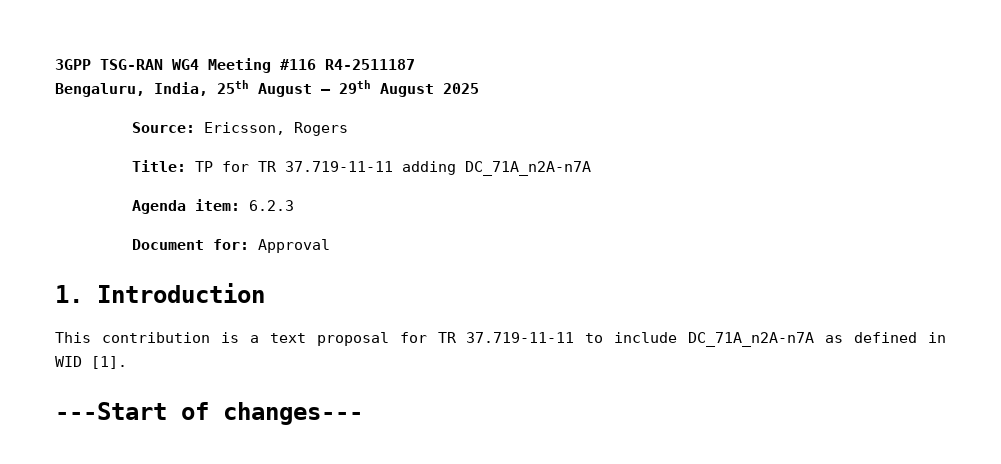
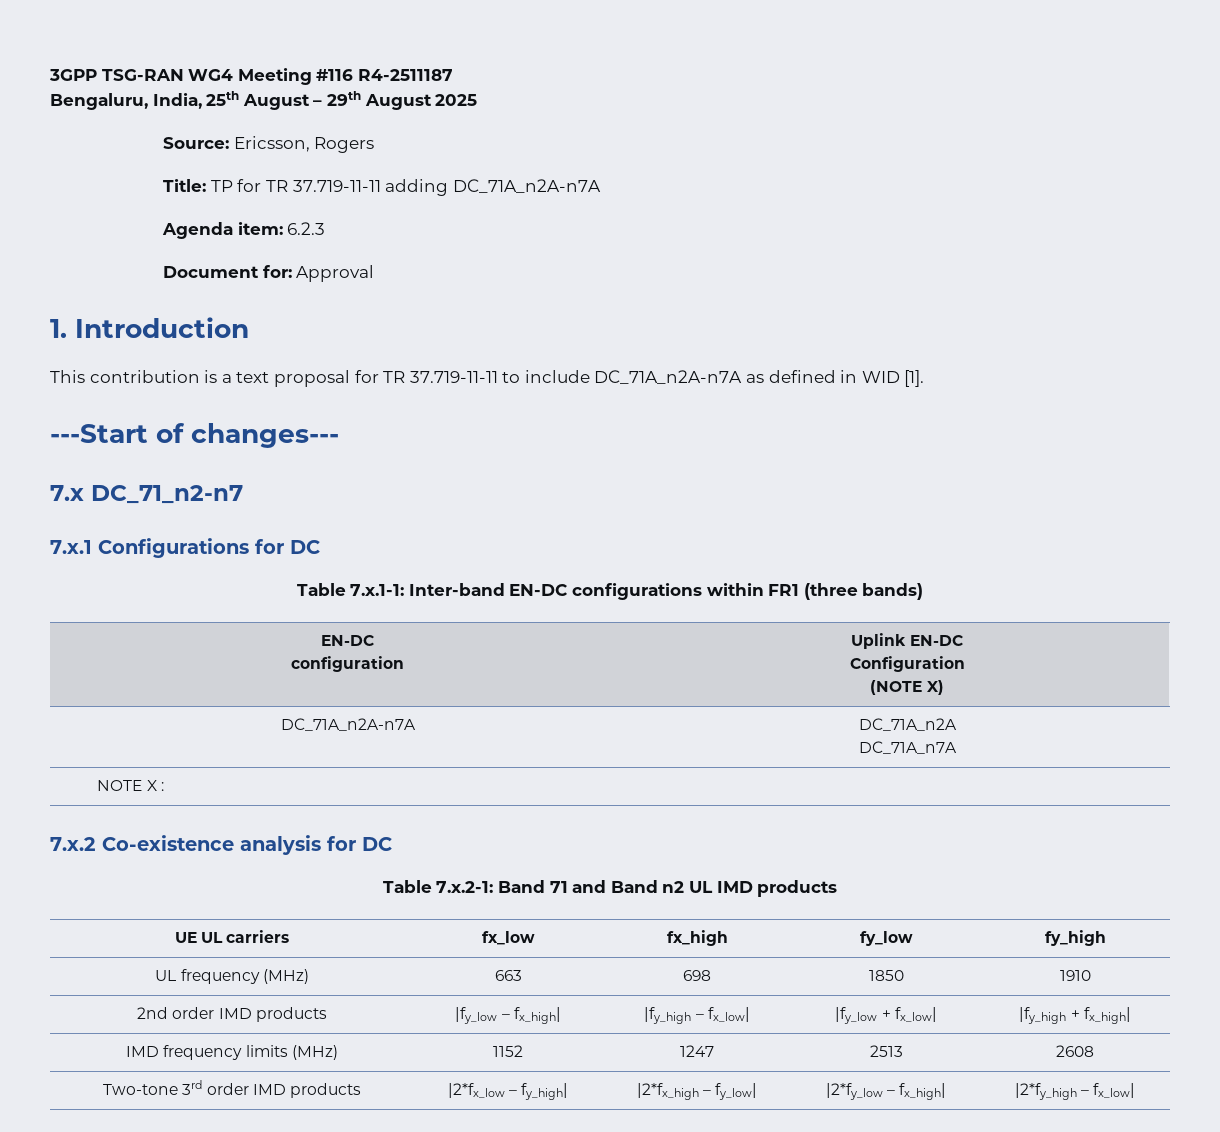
(363, 413) none -> [50,485,243,504] [50,538,320,558] [296,583,924,600] [321,635,374,646] [291,656,404,672] [851,633,963,649] [849,656,965,672] [870,680,944,695] [280,718,416,731] [858,718,957,731] [858,741,957,754] [97,780,164,791] [50,835,392,855] [382,880,838,897] [174,930,290,943] [481,931,535,945] [666,930,728,946] [859,931,913,946] [1044,930,1106,946] [155,969,309,984] [494,970,522,981] [683,970,711,981] [868,970,904,981] [1059,970,1091,981] [137,1007,327,1022] [455,1007,561,1024] [644,1007,750,1024] [835,1007,937,1024] [1019,1007,1131,1024] [126,1045,338,1060] [493,1045,523,1057] [680,1045,714,1057] [869,1045,903,1057] [1056,1045,1094,1057] [103,1080,361,1098] [447,1083,569,1100] [636,1083,758,1100] [825,1083,947,1100] [1014,1083,1136,1100] // 7.x DC_71_n2-n7 // 7.x.1 Configurations for DC // Table 7.x.1-1: Inter-band EN-DC configurations within FR1 (three bands) // EN-DC // configuration | Uplink EN-DC // Configuration // (NOTE X) // DC_71A_n2A-n7A | DC_71A_n2A // DC_71A_n7A // NOTE X : // 7.x.2 Co-existence analysis for DC // Table 7.x.2-1: Band 71 and Band n2 UL IMD products // UE UL carriers | fx_low | fx_high | fy_low | fy_high // UL frequency (MHz) | 663 | 698 | 1850 | 1910 // 2nd order IMD products | |fy_low – fx_high| | |fy_high – fx_low| | |fy_low + fx_low| | |fy_high + fx_high| // IMD frequency limits (MHz) | 1152 | 1247 | 2513 | 2608 // Two-tone 3rd order IMD products | |2*fx_low – fy_high| | |2*fx_high – fy_low| | |2*fy_low – fx_high| | |2*fy_high – fx_low|

